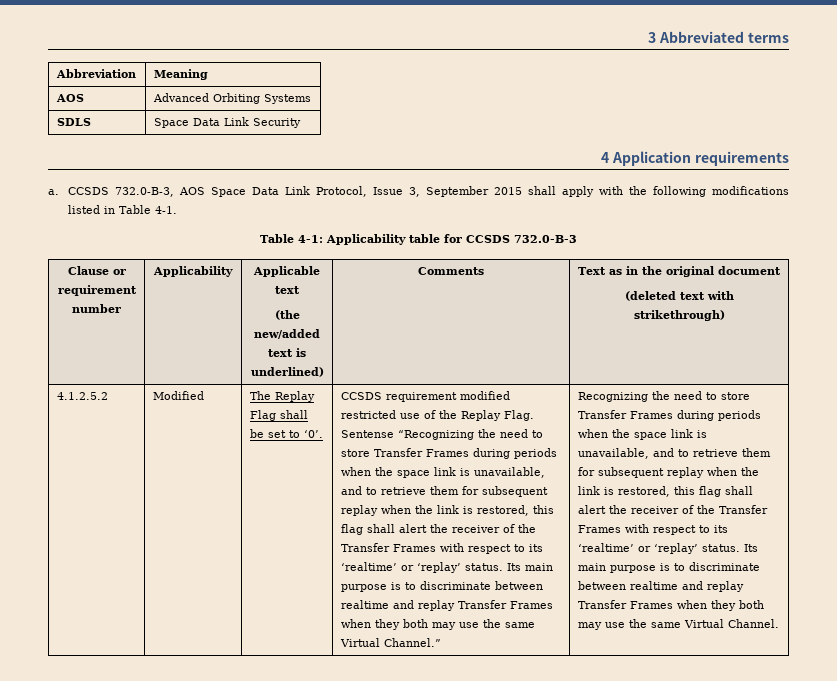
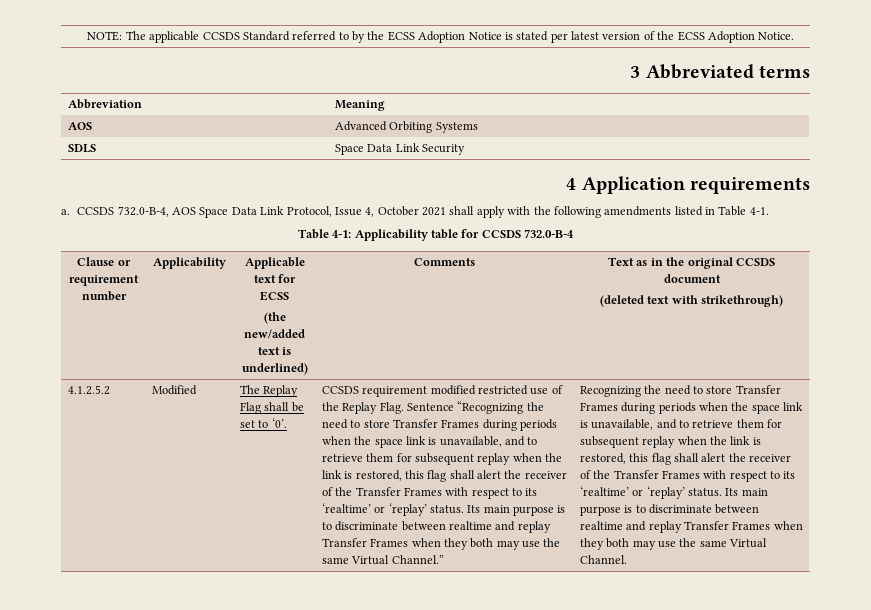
(648, 37) none -> [87,31,795,43] NOTE: The applicable CCSDS Standard referred to by the ECSS Adoption Notice is stated per latest version of the ECSS Adoption Notice. //
[114,187,174,197] 732.0-B-3, -> [117,206,169,217] 732.0-B-4,
[408,186,522,197] 3, September 2015 -> [365,206,447,217] 4, October 2021
[711,186,789,195] modifications -> [604,206,672,216] amendments
[514,235,577,243] 732.0-B-3 -> [524,229,575,238] 732.0-B-4
(300, 290) none -> [278,274,297,283] [260,291,289,301] for ECSS
(714, 271) none -> [735,258,775,266] CCSDS
[340,430,394,438] Sentense -> [406,403,454,411] Sentence

